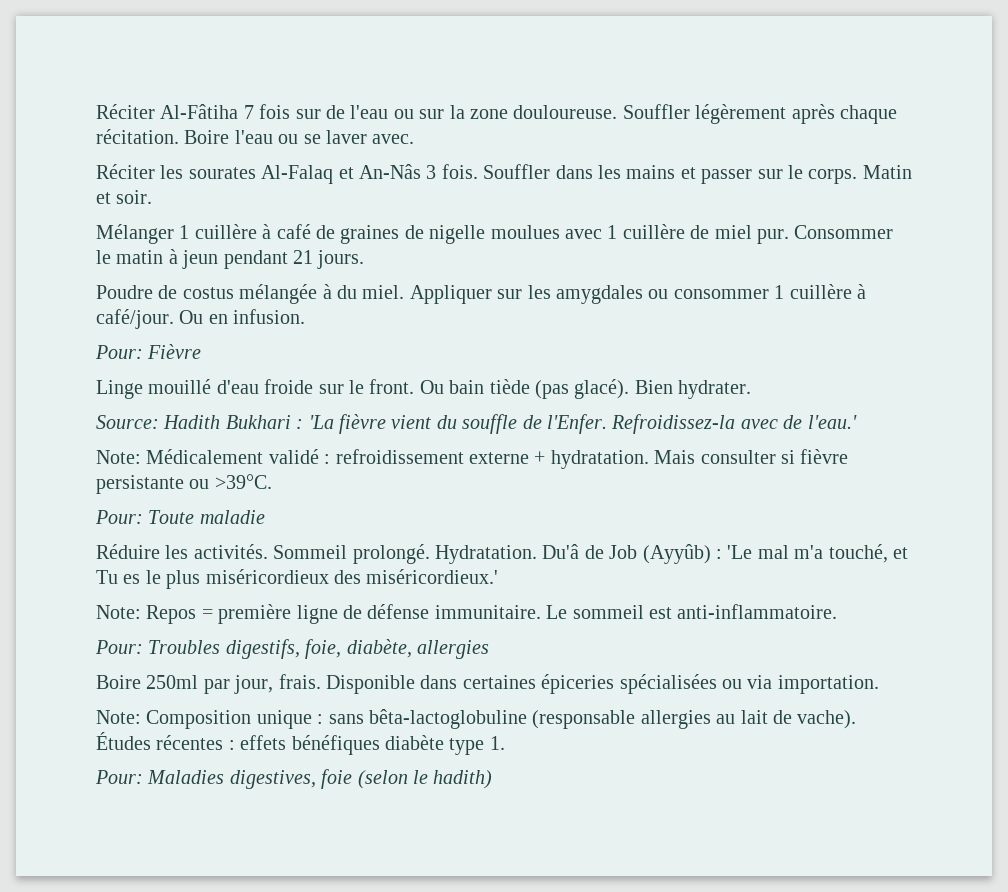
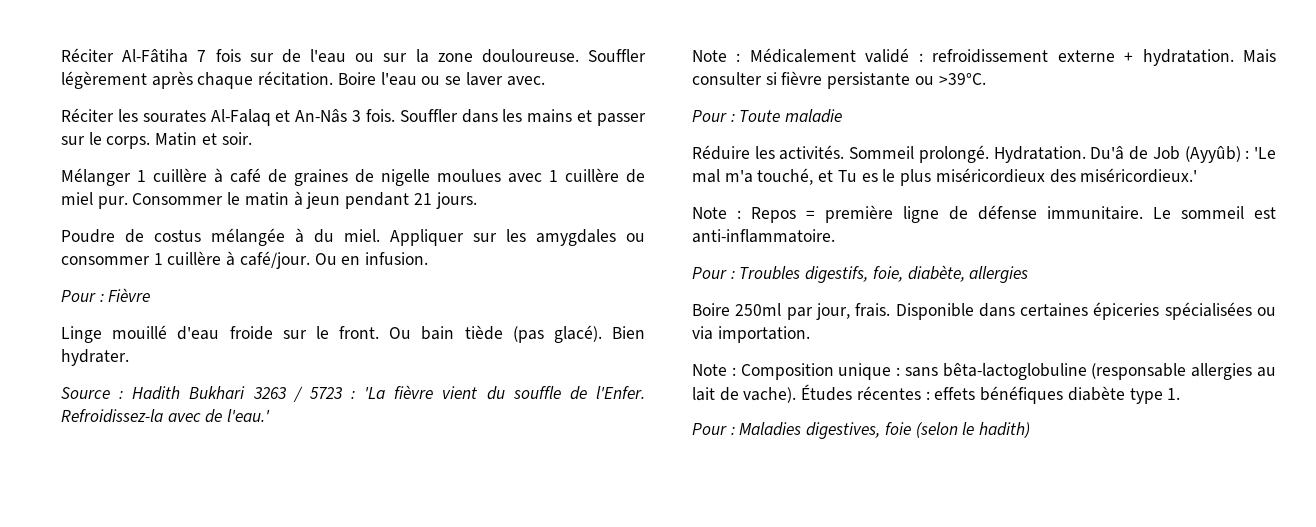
[95,345,143,359] Pour: -> [61,290,104,302] Pour :
[96,415,291,429] Source: Hadith Bukhari -> [61,386,342,402] Source : Hadith Bukhari 3263 / 5723
[96,450,141,464] Note: -> [692,50,741,62] Note :
[95,510,143,524] Pour: -> [692,110,735,122] Pour :
[96,605,141,619] Note: -> [692,207,741,219] Note :
[95,640,143,654] Pour: -> [692,267,735,279] Pour :
[96,710,141,724] Note: -> [692,364,736,376] Note :
[95,770,143,784] Pour: -> [692,423,735,435] Pour :

